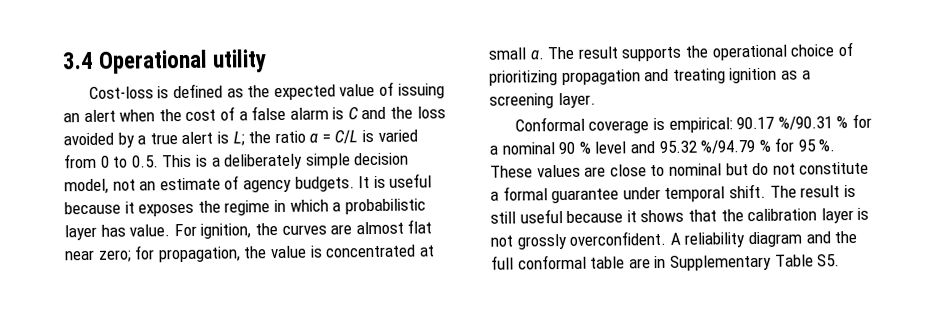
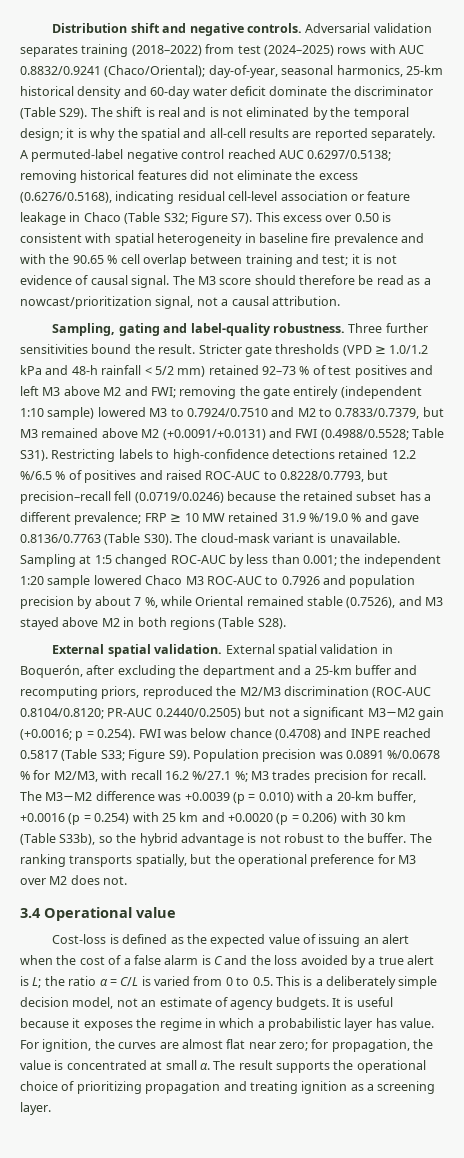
(62, 60) none -> [52,23,432,36] [20,44,424,57] [20,65,443,78] [20,86,433,99] [20,107,409,120] [20,128,436,141] [20,149,392,162] [20,170,358,183] [20,191,411,204] [20,212,392,225] [20,233,424,246] [20,254,397,267] [20,275,431,288] [20,296,340,309] [52,323,428,336] [20,344,429,357] [20,365,433,378] [20,386,422,399] [20,407,444,420] [20,428,444,440] [20,449,416,462] [20,470,389,483] [20,491,431,504] [20,512,420,525] [20,533,400,545] [20,554,441,567] [20,575,416,588] [20,596,444,609] [20,617,286,630] [52,644,393,657] [20,665,418,678] [20,686,432,699] [20,707,444,720] [20,728,432,741] [20,749,441,762] [20,770,426,783] [20,791,417,804] [20,812,407,825] [20,833,432,846] [20,854,416,867] [20,875,128,885] Distribution shift and negative controls. Adversarial validation separates training (2018–2022) from test (2024–2025) rows with AUC 0.8832/0.9241 (Chaco/Oriental); day-of-year, seasonal harmonics, 25-km historical density and 60-day water deficit dominate the discriminator (Table S29). The shift is real and is not eliminated by the temporal design; it is why the spatial and all-cell results are reported separately. A permuted-label negative control reached AUC 0.6297/0.5138; removing historical features did not eliminate the excess (0.6276/0.5168), indicating residual cell-level association or feature leakage in Chaco (Table S32; Figure S7). This excess over 0.50 is consistent with spatial heterogeneity in baseline fire prevalence and with the 90.65 % cell overlap between training and test; it is not evidence of causal signal. The M3 score should therefore be read as a nowcast/prioritization signal, not a causal attribution. // Sampling, gating and label-quality robustness. Three further sensitivities bound the result. Stricter gate thresholds (VPD ≥ 1.0/1.2 kPa and 48-h rainfall < 5/2 mm) retained 92–73 % of test positives and left M3 above M2 and FWI; removing the gate entirely (independent 1:10 sample) lowered M3 to 0.7924/0.7510 and M2 to 0.7833/0.7379, but M3 remained above M2 (+0.0091/+0.0131) and FWI (0.4988/0.5528; Table S31). Restricting labels to high-confidence detections retained 12.2 %/6.5 % of positives and raised ROC-AUC to 0.8228/0.7793, but precision–recall fell (0.0719/0.0246) because the retained subset has a different prevalence; FRP ≥ 10 MW retained 31.9 %/19.0 % and gave 0.8136/0.7763 (Table S30). The cloud-mask variant is unavailable. Sampling at 1:5 changed ROC-AUC by less than 0.001; the independent 1:20 sample lowered Chaco M3 ROC-AUC to 0.7926 and population precision by about 7 %, while Oriental remained stable (0.7526), and M3 stayed above M2 in both regions (Table S28). // External spatial validation. External spatial validation in Boquerón, after excluding the department and a 25-km buffer and recomputing priors, reproduced the M2/M3 discrimination (ROC-AUC 0.8104/0.8120; PR-AUC 0.2440/0.2505) but not a significant M3−M2 gain (+0.0016; p = 0.254). FWI was below chance (0.4708) and INPE reached 0.5817 (Table S33; Figure S9). Population precision was 0.0891 %/0.0678 % for M2/M3, with recall 16.2 %/27.1 %; M3 trades precision for recall. The M3−M2 difference was +0.0039 (p = 0.010) with a 20-km buffer, +0.0016 (p = 0.254) with 25 km and +0.0020 (p = 0.206) with 30 km (Table S33b), so the hybrid advantage is not robust to the buffer. The ranking transports spatially, but the operational preference for M3 over M2 does not. //
[212,49,268,73] utility -> [136,907,176,918] value
[514,113,872,134] [489,137,836,155] [490,161,870,178] [490,183,856,204] [490,207,870,224] [490,230,858,250] [491,254,841,271] // Conformal coverage is empirical: 90.17 %/90.31 % for a nominal 90 % level and 95.32 %/94.79 % for 95 %. These values are close to nominal but do not constitute a formal guarantee under temporal shift. The result is still useful because it shows that the calibration layer is not grossly overconfident. A reliability diagram and the full conformal table are in Supplementary Table S5. -> (51, 1108) none

